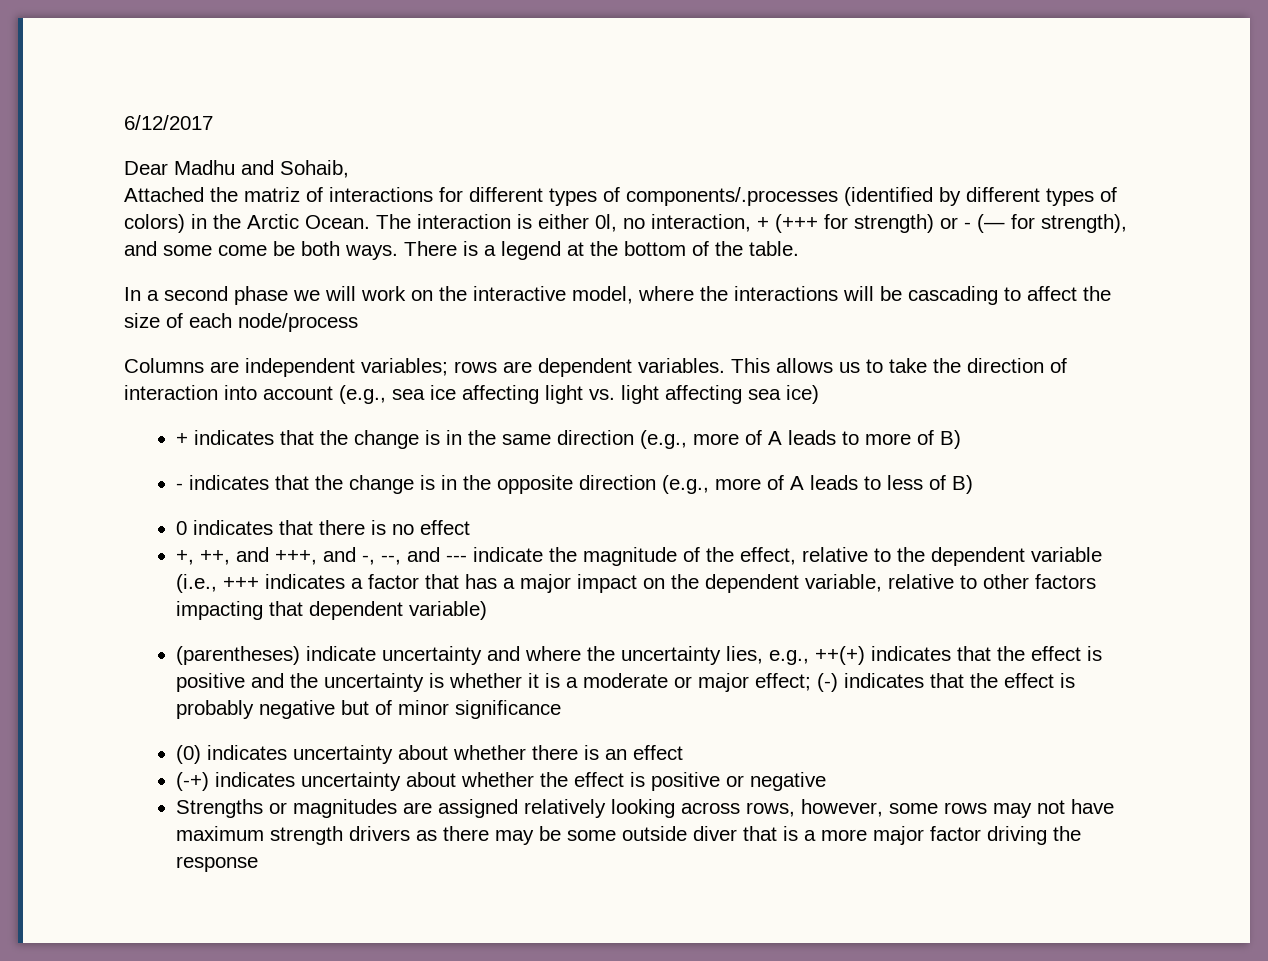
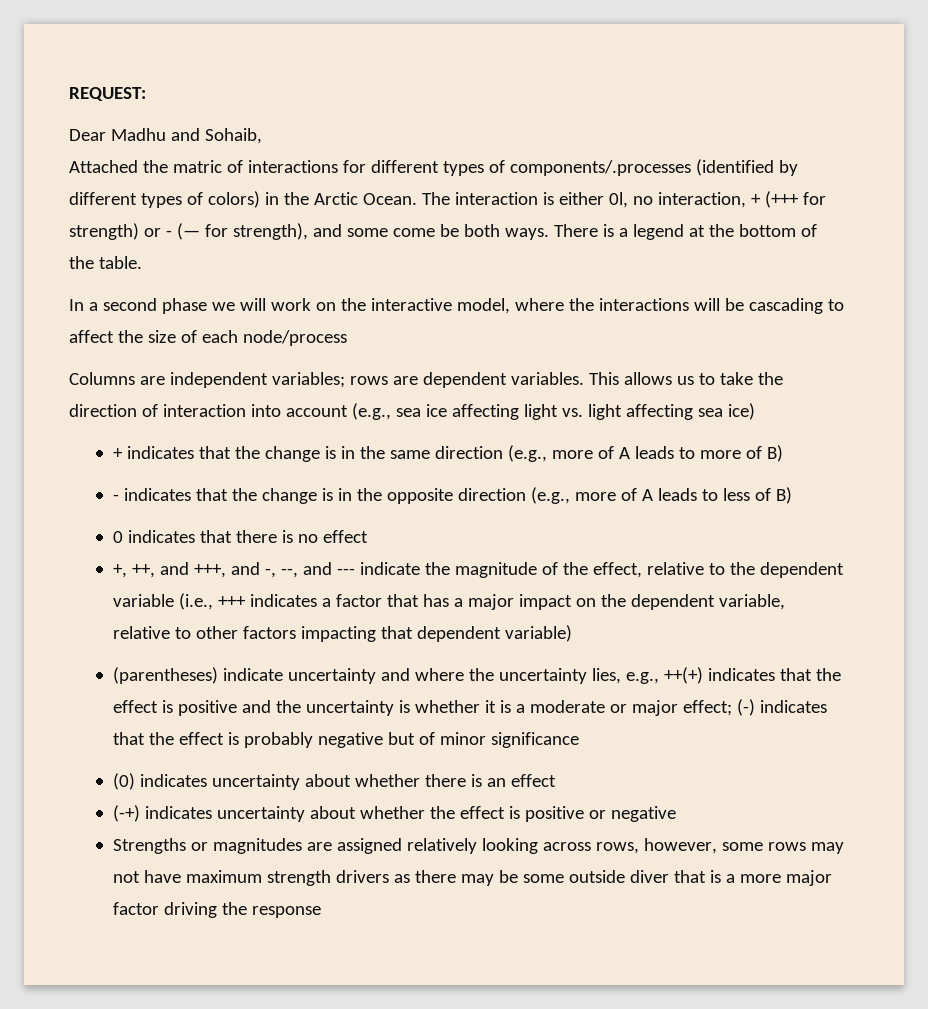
[124,115,213,130] 6/12/2017 -> [69,87,146,101] REQUEST:
[244,187,300,202] matriz -> [172,160,222,173] matric

